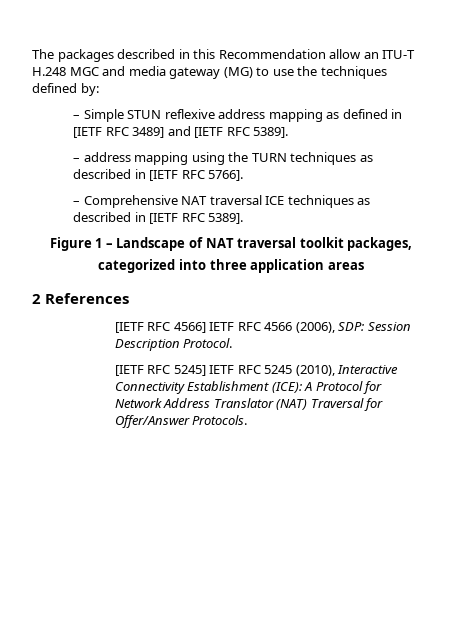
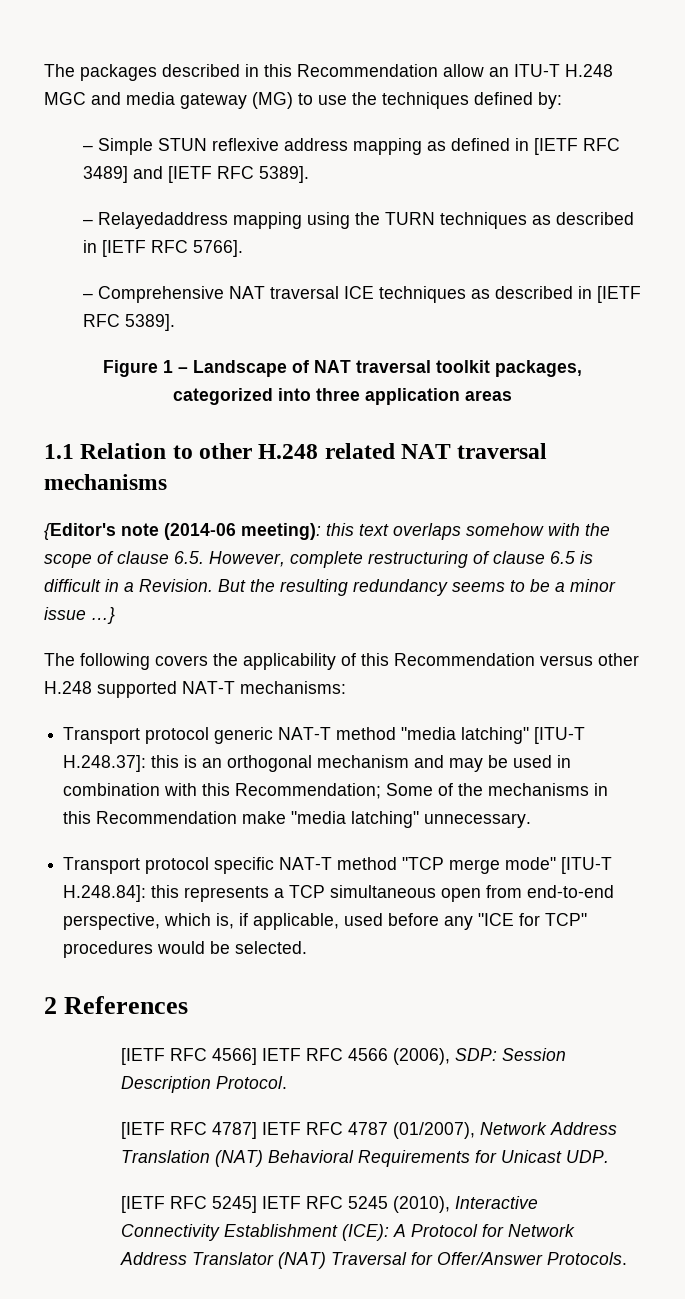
[83,152,131,162] address -> [97,212,228,229] Relayedaddress
(364, 266) none -> [44,443,548,459] [44,474,167,490] [44,523,610,540] [44,551,593,568] [44,579,616,596] [44,607,115,624] [44,653,639,670] [44,681,346,698] [63,727,586,744] [63,755,572,772] [63,783,609,799] [63,811,532,828] [63,857,613,874] [63,885,615,902] [63,913,588,930] [63,941,308,958] // 1.1 Relation to other H.248 related NAT traversal mechanisms // {Editor's note (2014-06 meeting): this text overlaps somehow with the scope of clause 6.5. However, complete restructuring of clause 6.5 is difficult in a Revision. But the resulting redundancy seems to be a minor issue …} // The following covers the applicability of this Recommendation versus other H.248 supported NAT-T mechanisms: // Transport protocol generic NAT-T method "media latching" [ITU-T H.248.37]: this is an orthogonal mechanism and may be used in combination with this Recommendation; Some of the mechanisms in this Recommendation make "media latching" unnecessary. // Transport protocol specific NAT-T method "TCP merge mode" [ITU-T H.248.84]: this represents a TCP simultaneous open from end-to-end perspective, which is, if applicable, used before any "ICE for TCP" procedures would be selected.
(233, 343) none -> [121,1122,618,1139] [121,1150,610,1167] // [IETF RFC 4787] IETF RFC 4787 (01/2007), Network Address Translation (NAT) Behavioral Requirements for Unicast UDP.

